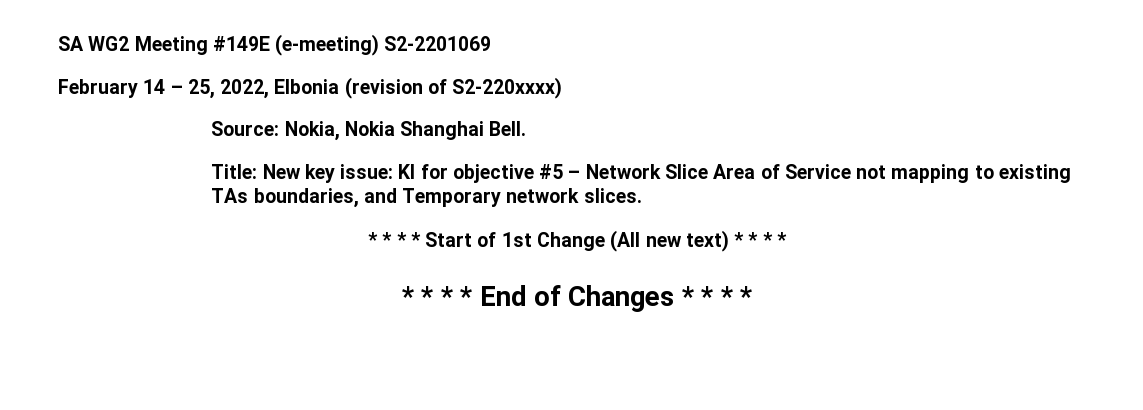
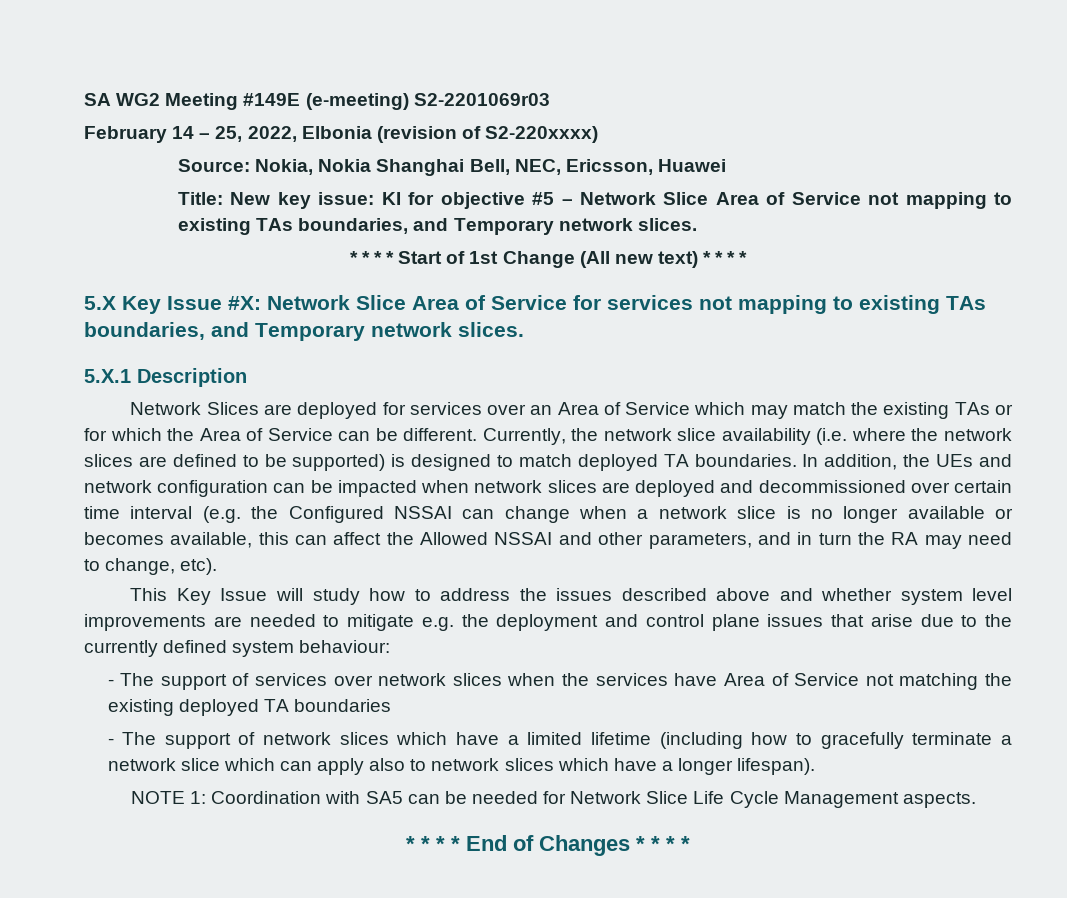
[384,36,492,51] S2-2201069 -> [413,93,550,106] S2-2201069r03
[489,121,527,136] Bell. -> [469,159,726,175] Bell, NEC, Ericsson, Huawei
(787, 239) none -> [84,295,986,314] [84,322,524,341] [84,368,247,387] [130,402,1014,419] [84,428,1012,445] [84,454,1012,471] [84,480,1013,497] [84,506,1013,523] [84,532,1013,549] [84,558,218,575] [130,588,1013,605] [84,614,1012,631] [84,640,391,657] [107,673,1013,690] [107,699,391,716] [107,732,1013,749] [107,758,816,775] [131,791,976,808] // 5.X Key Issue #X: Network Slice Area of Service for services not mapping to existing TAs boundaries, and Temporary network slices. // 5.X.1 Description // Network Slices are deployed for services over an Area of Service which may match the existing TAs or for which the Area of Service can be different. Currently, the network slice availability (i.e. where the network slices are defined to be supported) is designed to match deployed TA boundaries. In addition, the UEs and network configuration can be impacted when network slices are deployed and decommissioned over certain time interval (e.g. the Configured NSSAI can change when a network slice is no longer available or becomes available, this can affect the Allowed NSSAI and other parameters, and in turn the RA may need to change, etc). // This Key Issue will study how to address the issues described above and whether system level improvements are needed to mitigate e.g. the deployment and control plane issues that arise due to the currently defined system behaviour: // - The support of services over network slices when the services have Area of Service not matching the existing deployed TA boundaries // - The support of network slices which have a limited lifetime (including how to gracefully terminate a network slice which can apply also to network slices which have a longer lifespan). // NOTE 1: Coordination with SA5 can be needed for Network Slice Life Cycle Management aspects.

